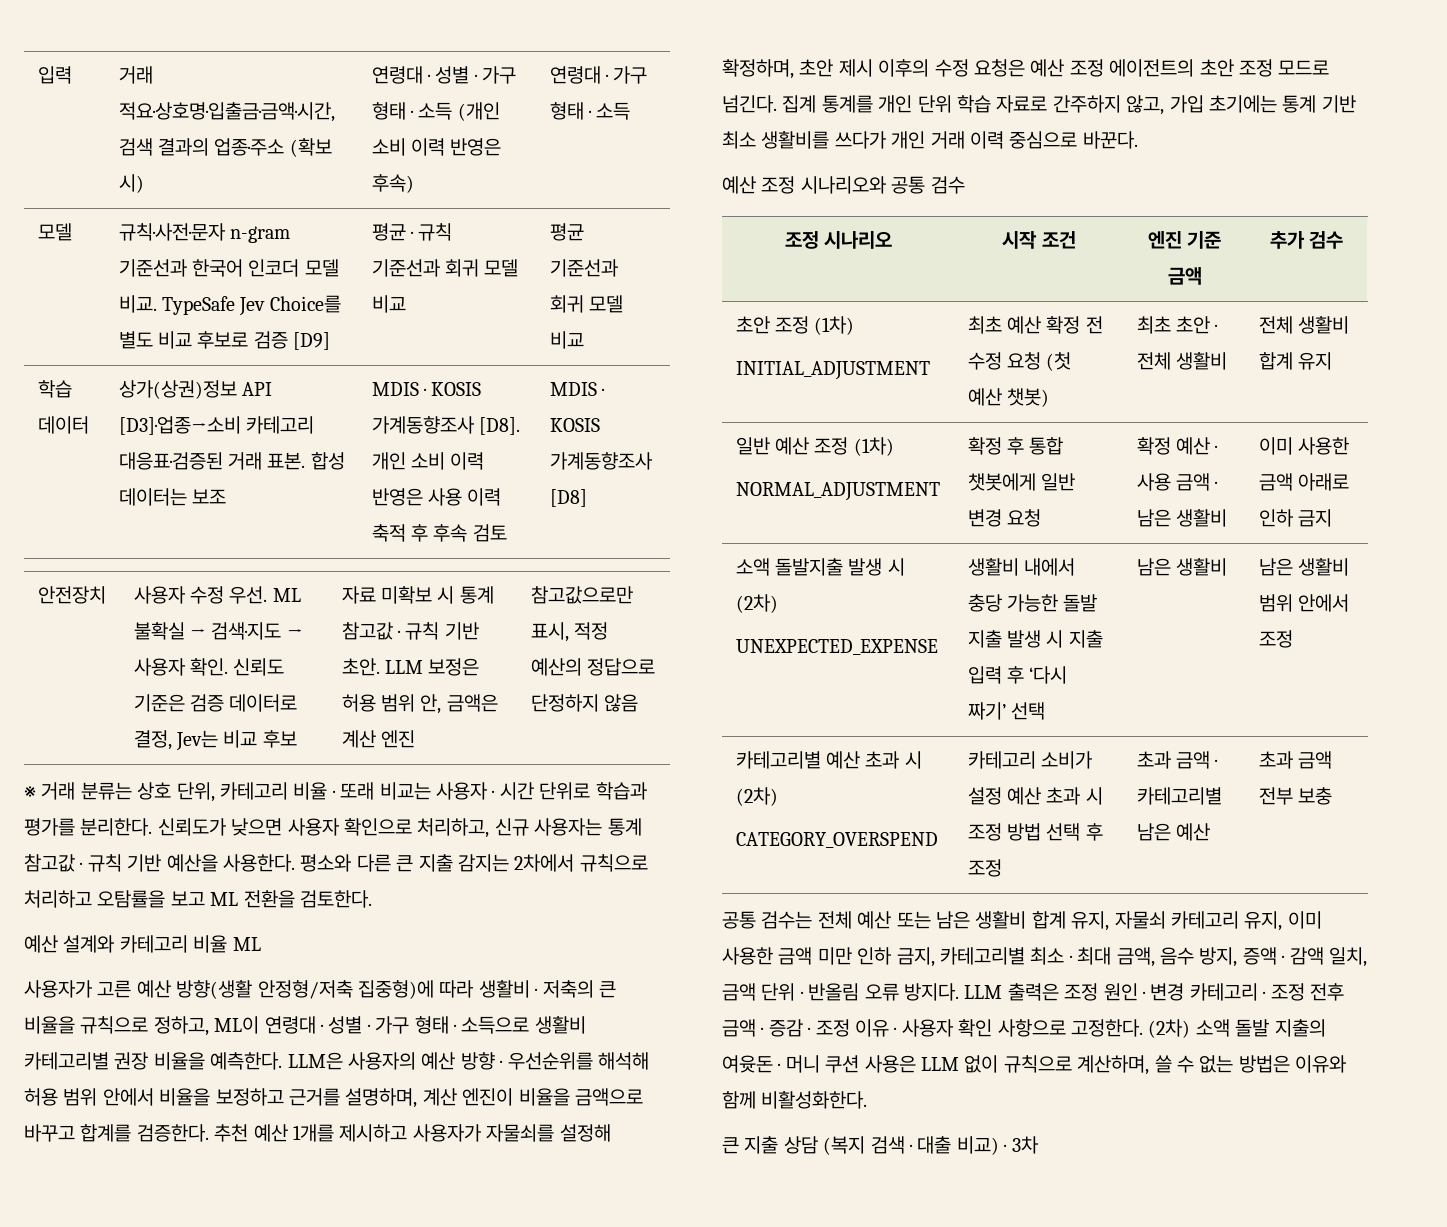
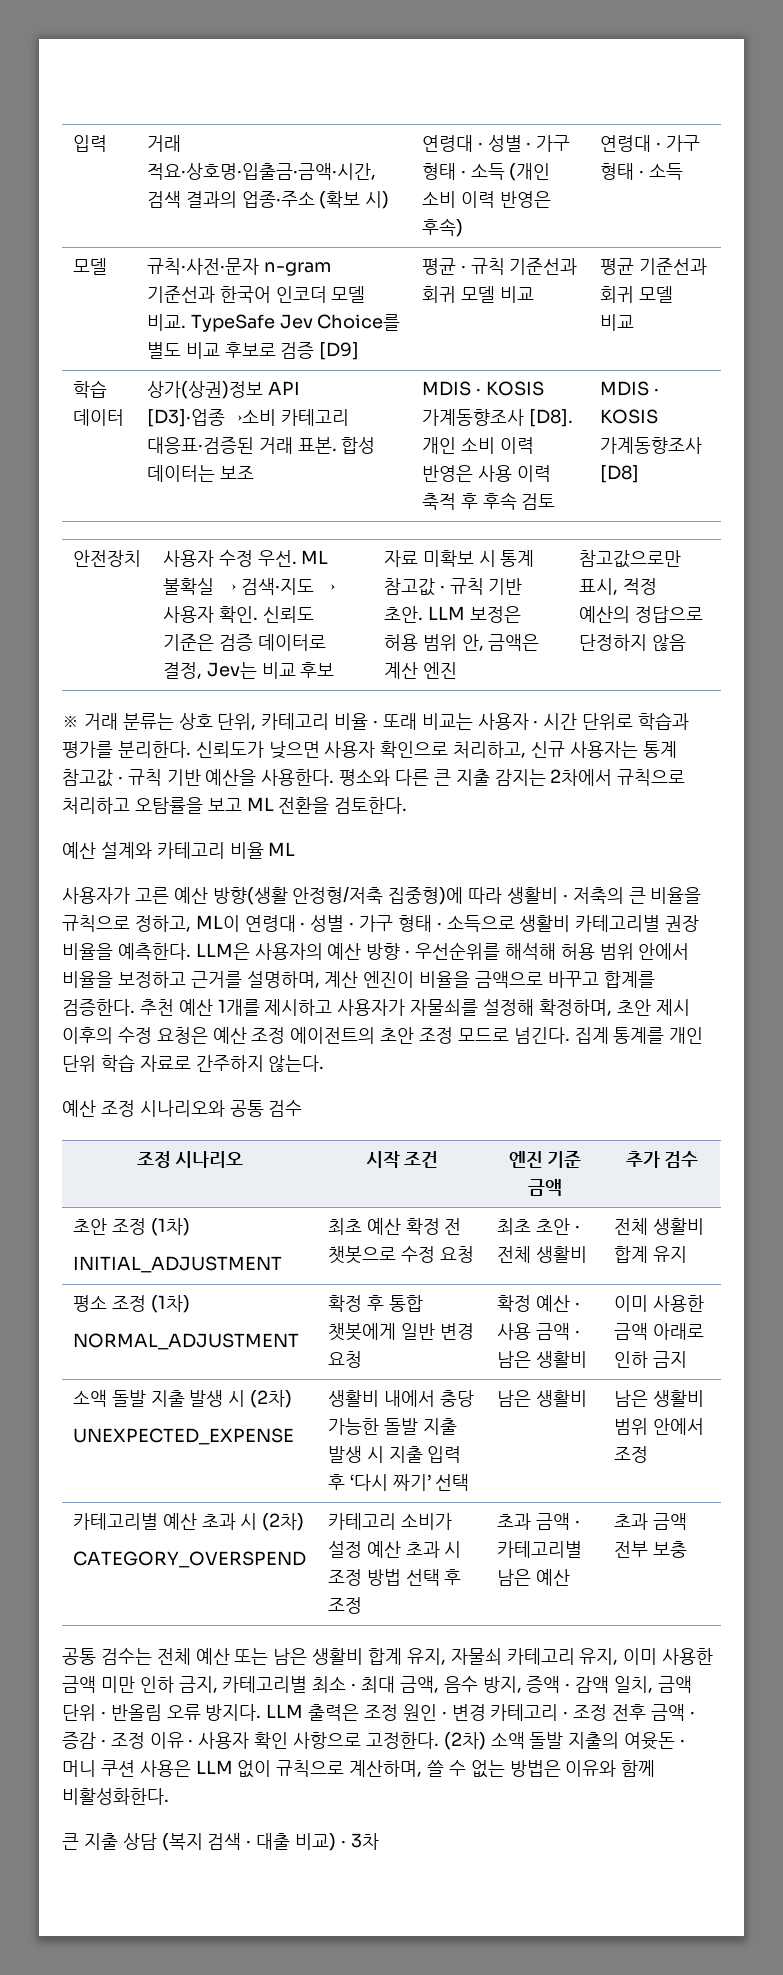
[1126,95,1356,115] [722,131,1138,149] 않고, 가입 초기에는 통계 기반 최소 생활비를 쓰다가 개인 거래 이력 중심으로 바꾼다. -> [268,1055,325,1072] 않는다.
(1103, 325) none -> [327,1246,396,1264] 챗봇으로
[1046,352,1072,371] [967,388,1050,407] (첫 예산 챗봇) -> (474, 1254) none
[735,437,810,455] 일반 예산 -> [72,1295,107,1312] 평소
[775,558,844,576] 돌발지출 -> [111,1390,185,1407] 돌발 지출

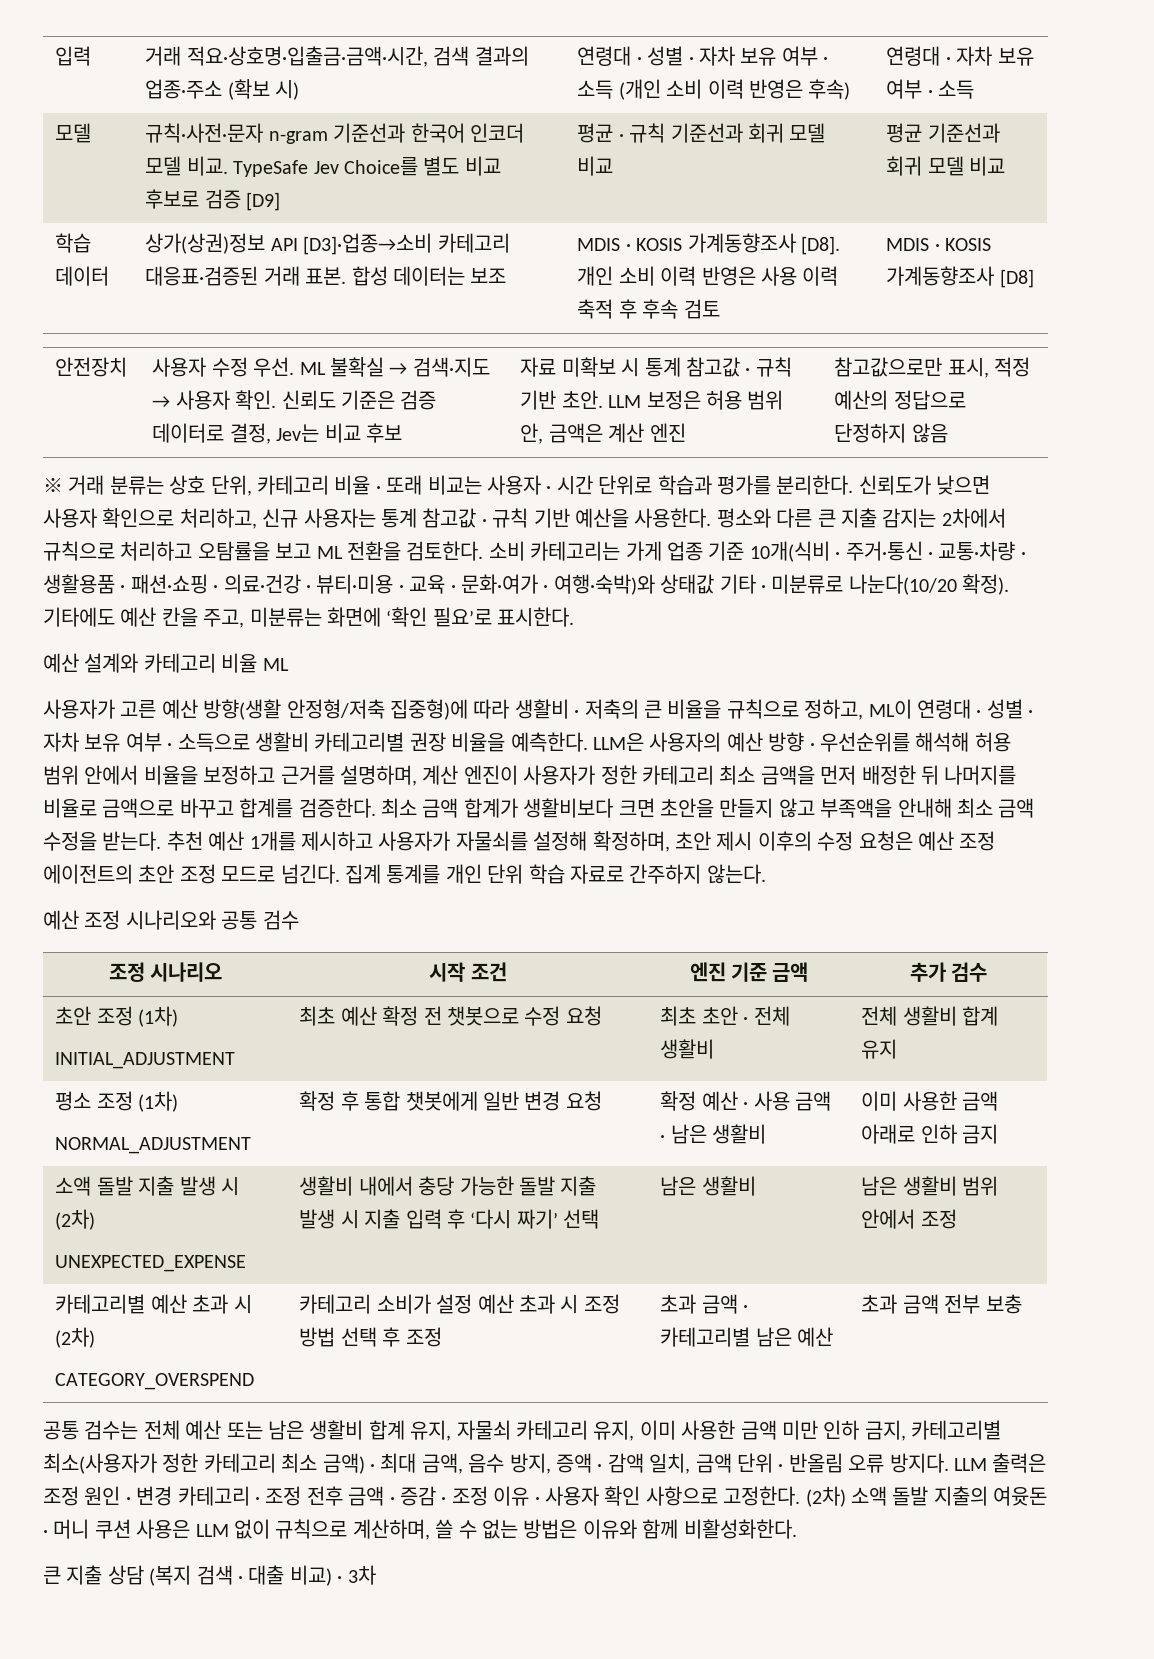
[536,135,571,152] [421,163,456,180] 가구 형태 -> [699,46,818,66] 자차 보유 여부
[665,135,700,152] [599,163,634,180] 가구 형태 -> [956,46,1034,66] [886,79,923,99] 자차 보유 여부
(408, 805) none -> [488,541,1026,562] [43,574,1010,595] [43,607,575,628] 소비 카테고리는 가게 업종 기준 10개(식비 · 주거·통신 · 교통·차량 · 생활용품 · 패션·쇼핑 · 의료·건강 · 뷰티·미용 · 교육 · 문화·여가 · 여행·숙박)와 상태값 기타 · 미분류로 나눈다(10/20 확정). 기타에도 예산 칸을 주고, 미분류는 화면에 ‘확인 필요’로 표시한다.
[359,915,432,932] 가구 형태 -> [43,732,162,752] 자차 보유 여부
[419,971,655,988] [62,999,135,1016] 비율을 금액으로 바꾸고 합계를 검증한다. -> [523,765,1017,785] [43,798,1035,818] [43,831,162,851] 사용자가 정한 카테고리 최소 금액을 먼저 배정한 뒤 나머지를 비율로 금액으로 바꾸고 합계를 검증한다. 최소 금액 합계가 생활비보다 크면 초안을 만들지 않고 부족액을 안내해 최소 금액 수정을 받는다.
[312,1676,347,1693] 최소 -> [43,1453,365,1474] 최소(사용자가 정한 카테고리 최소 금액)

